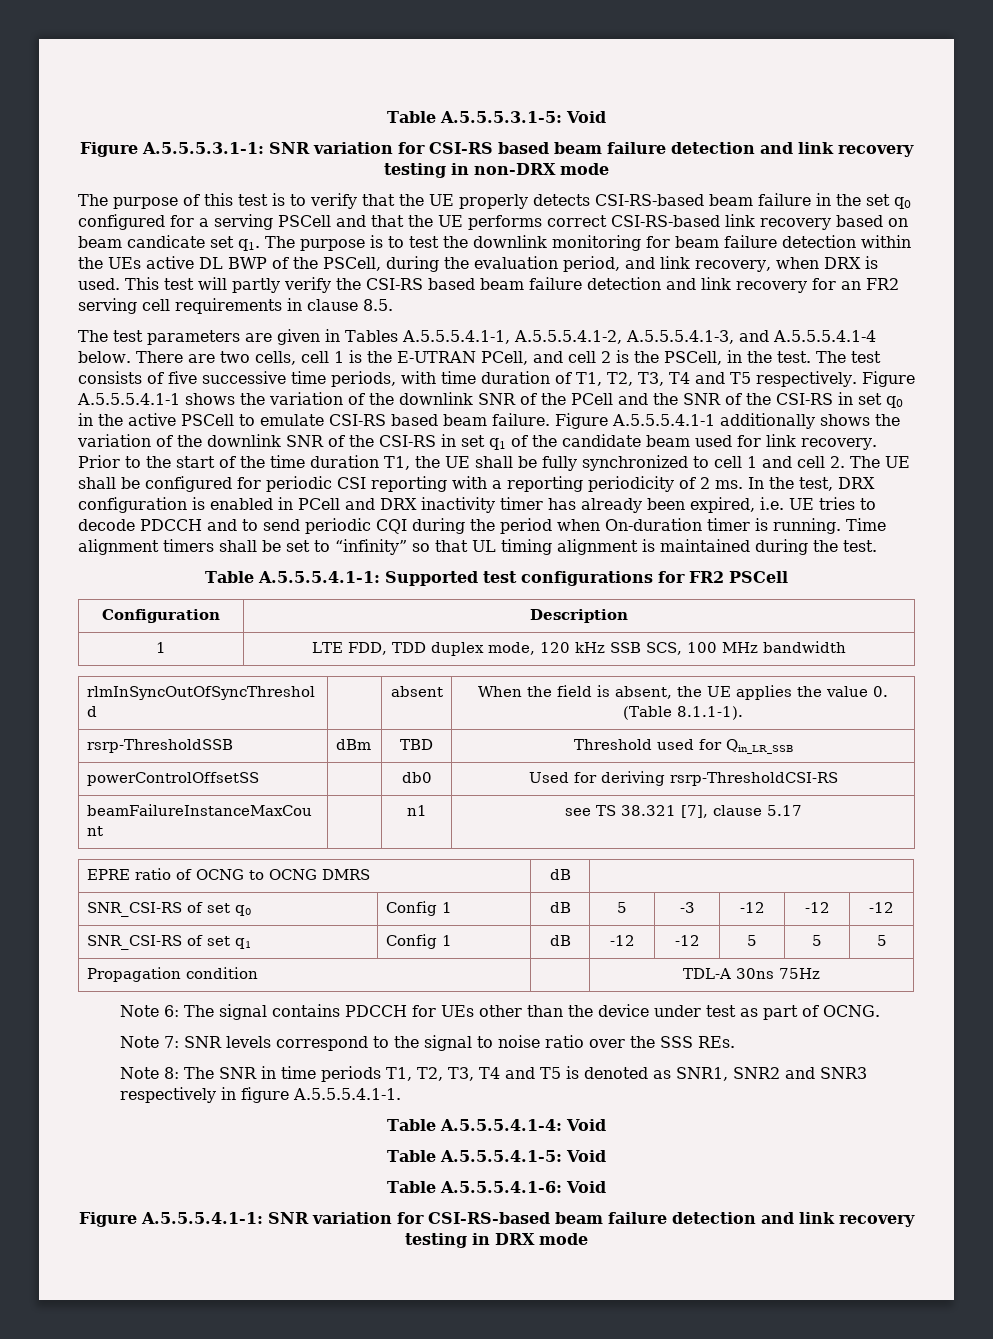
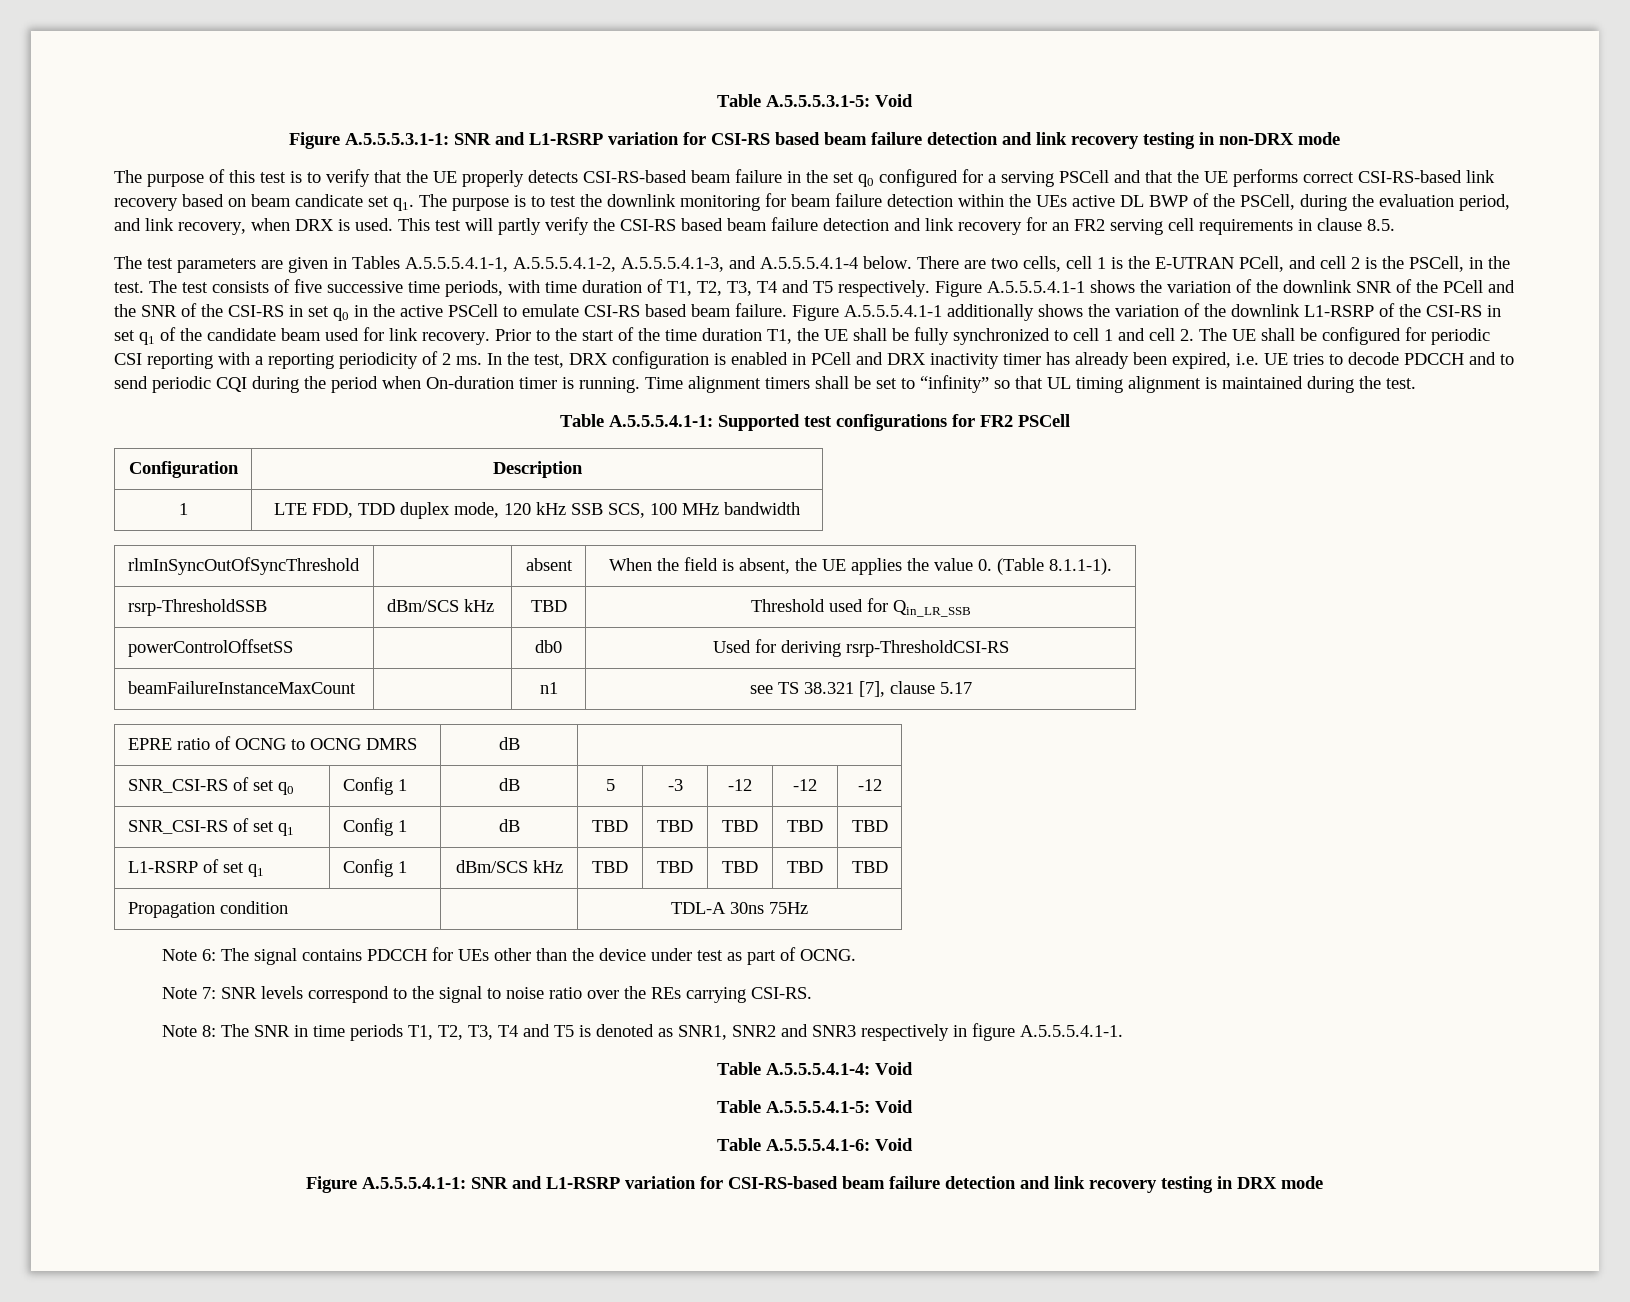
(310, 148) none -> [495,132,603,145] and L1-RSRP
[286,435,324,447] SNR -> [1304,305,1374,317] L1-RSRP
[335,739,371,750] dBm -> [386,599,494,612] dBm/SCS kHz
[609,935,635,946] [674,935,700,946] [747,935,757,946] [812,935,822,946] [876,935,887,946] -12 | -12 | 5 | 5 | 5 -> [592,820,628,832] [657,820,693,832] [722,820,758,832] [787,820,823,832] [851,820,888,832] [127,859,264,877] [342,859,407,877] [455,860,563,873] [592,861,628,873] [657,861,693,873] [722,861,758,873] [787,861,823,873] [851,861,888,873] TBD | TBD | TBD | TBD | TBD // L1-RSRP of set q1 | Config 1 | dBm/SCS kHz | TBD | TBD | TBD | TBD | TBD
[660,1036,736,1048] SSS REs. -> [650,987,812,1003] REs carrying CSI-RS.
(309, 1218) none -> [512,1176,620,1189] and L1-RSRP

